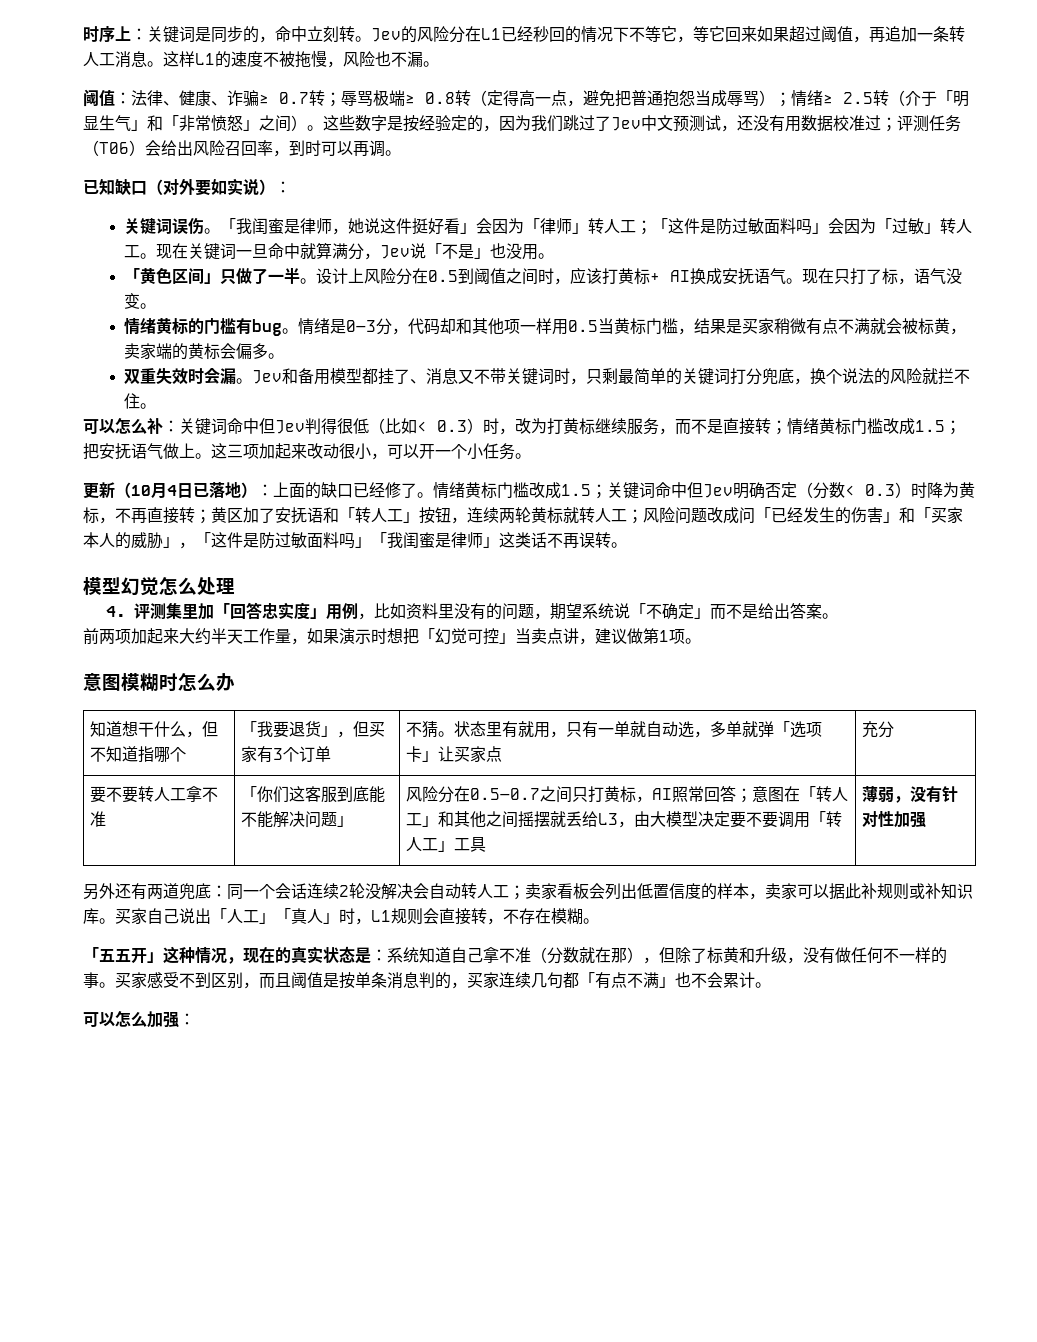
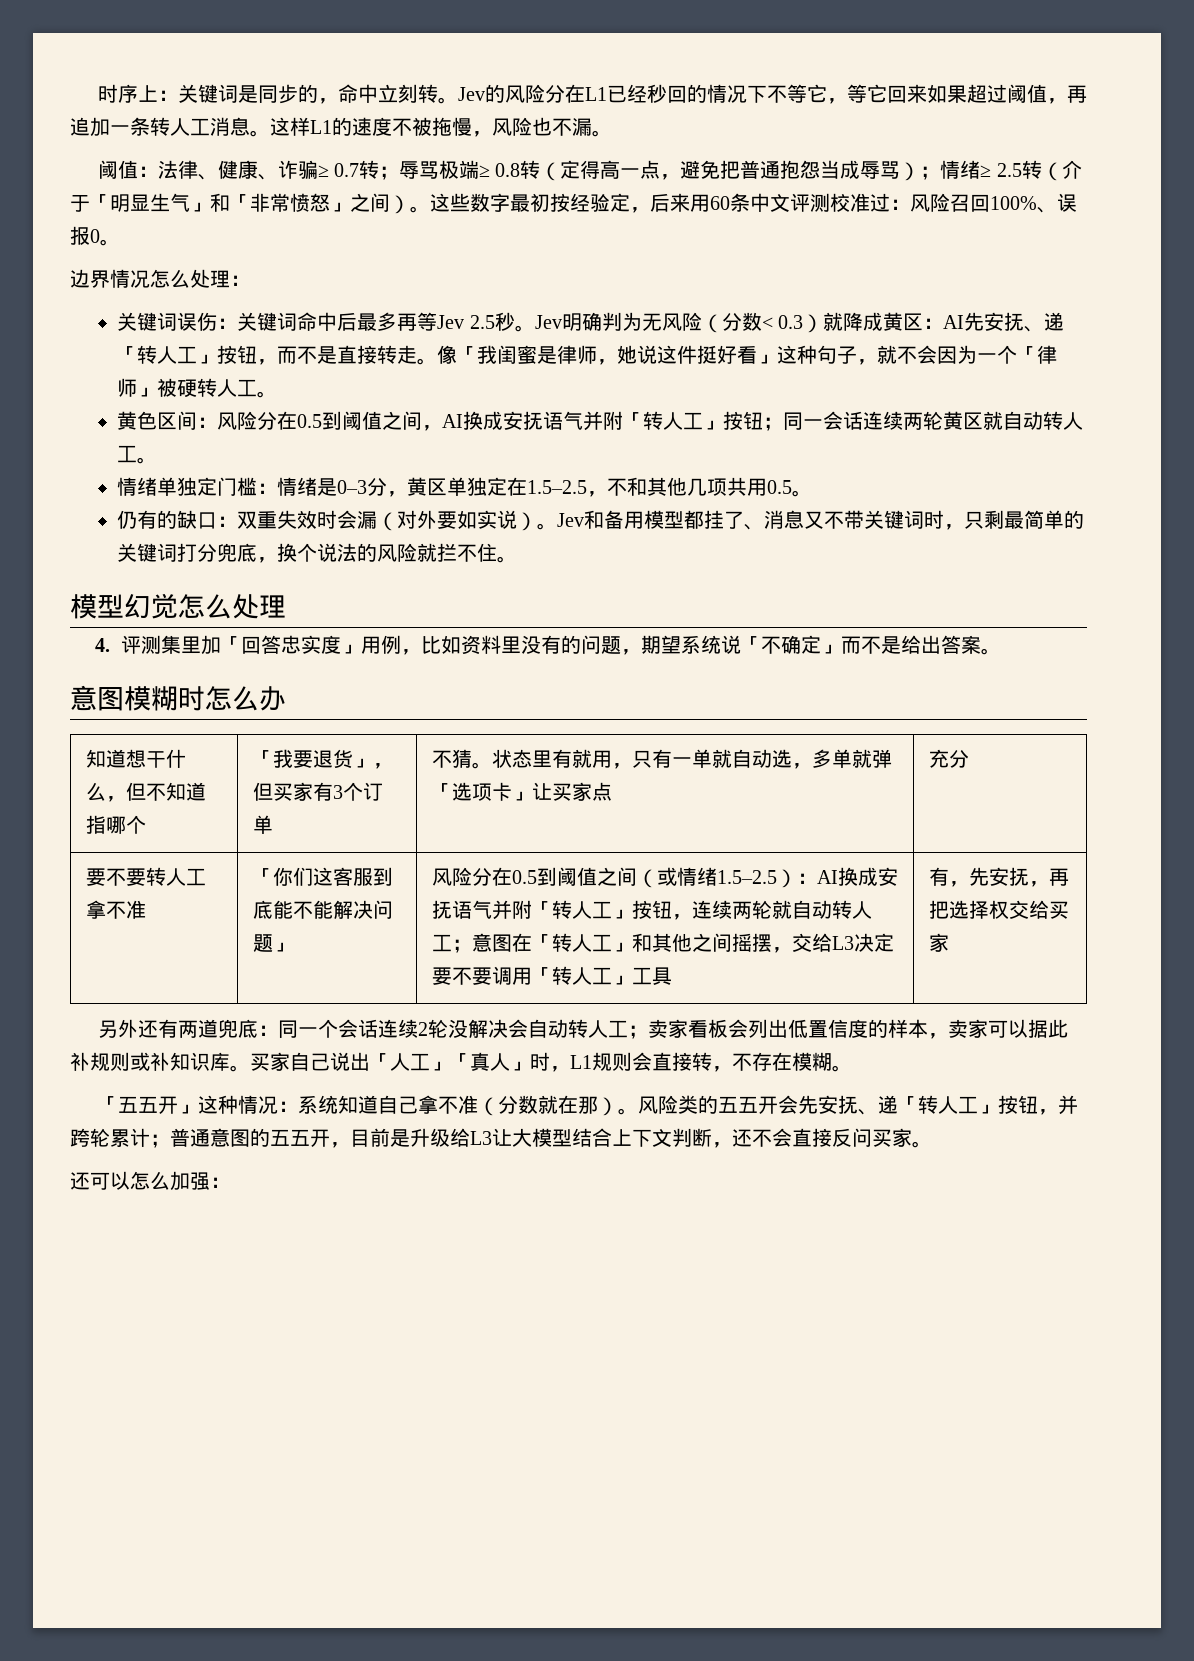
[387,116,403,131] 是 -> [510,193,550,212] 最初
[467,115,961,132] [83,140,401,157] [83,178,291,196] [123,218,220,235] 的，因为我们跳过了Jev中文预测试，还没有用数据校准过；评测任务（T06）会给出风险召回率，到时可以再调。 // 已知缺口（对外要如实说）： // 关键词误伤。 -> [630,193,1077,213] [70,226,120,246] [70,269,250,288] [117,312,1065,333] [117,345,458,365] ，后来用60条中文评测校准过：风险召回100%、误报0。 // 边界情况怎么处理： // 关键词误伤：关键词命中后最多再等Jev 2.5秒。Jev明确判为无风险（分数< 0.3）就降成黄区：AI先安抚、递「转人工」按钮，而不是直接转走。像
[475,218,972,235] [123,242,554,260] [123,267,962,285] [123,293,156,309] [123,317,966,336] [123,343,284,360] [123,368,236,385] 会因为「律师」转人工；「这件是防过敏面料吗」会因为「过敏」转人工。现在关键词一旦命中就算满分，Jev说「不是」也没用。 // 「黄色区间」只做了一半。设计上风险分在0.5到阈值之间时，应该打黄标+ AI换成安抚语气。现在只打了标，语气没变。 // 情绪黄标的门槛有bug。情绪是0–3分，代码却和其他项一样用0.5当黄标门槛，结果是买家稍微有点不满就会被标黄，卖家端的黄标会偏多。 // 双重失效时会漏 -> [777,345,1058,365] [117,378,278,398] [117,411,1084,431] [117,445,158,464] [117,477,813,497] [117,510,538,531] 这种句子，就不会因为一个「律师」被硬转人工。 // 黄色区间：风险分在0.5到阈值之间，AI换成安抚语气并附「转人工」按钮；同一会话连续两轮黄区就自动转人工。 // 情绪单独定门槛：情绪是0–3分，黄区单独定在1.5–2.5，不和其他几项共用0.5。 // 仍有的缺口：双重失效时会漏（对外要如实说）
[83,418,961,435] [83,443,531,460] [83,482,975,499] [83,507,963,524] [83,532,627,549] // 可以怎么补：关键词命中但Jev判得很低（比如< 0.3）时，改为打黄标继续服务，而不是直接转；情绪黄标门槛改成1.5；把安抚语气做上。这三项加起来改动很小，可以开一个小任务。 // 更新（10月4日已落地）：上面的缺口已经修了。情绪黄标门槛改成1.5；关键词命中但Jev明确否定（分数< 0.3）时降为黄标，不再直接转；黄区加了安抚语和「转人工」按钮，连续两轮黄标就转人工；风险问题改成问「已经发生的伤害」和「买家本人的威胁」，「这件是防过敏面料吗」「我闺蜜是律师」这类话不再误转。 -> (518, 559) none
[83,628,701,645] // 前两项加起来大约半天工作量，如果演示时想把「幻觉可控」当卖点讲，建议做第1项。 -> (1001, 651) none
[470,786,737,803] 0.5–0.7之间只打黄标，AI照常回答 -> [511,867,898,888] [431,900,872,920] [431,934,452,952] 0.5到阈值之间（或情绪1.5–2.5）：AI换成安抚语气并附「转人工」按钮，连续两轮就自动转人工
[550,811,699,828] 就丢给L3，由大模型 -> [771,933,854,953] ，交给L3
[862,786,959,803] [862,810,927,828] 薄弱，没有针对性加强 -> [928,867,1069,887] [928,900,1069,919] [928,933,949,952] 有，先安抚，再把选择权交给买家
[227,946,371,964] ，现在的真实状态是 -> (278, 1105) none
[643,947,947,964] [83,972,771,989] ，但除了标黄和升级，没有做任何不一样的事。买家感受不到区别，而且阈值是按单条消息判的，买家连续几句都「有点不满」也不会累计。 // -> [617,1095,1078,1115] [70,1128,932,1148] [70,1172,90,1190] 。风险类的五五开会先安抚、递「转人工」按钮，并跨轮累计；普通意图的五五开，目前是升级给L3让大模型结合上下文判断，还不会直接反问买家。 // 还

